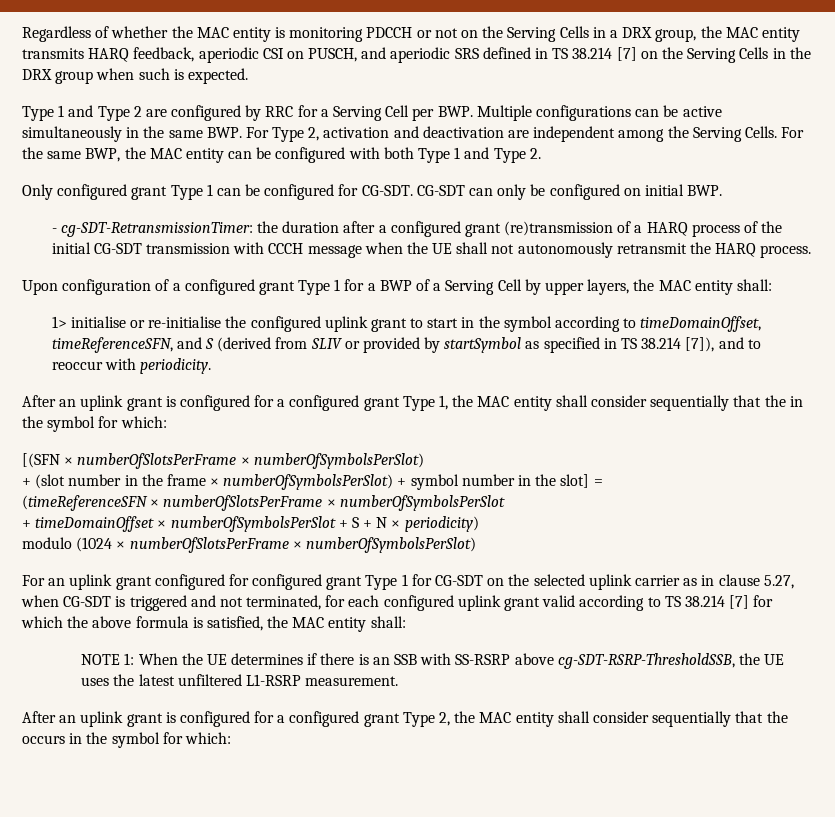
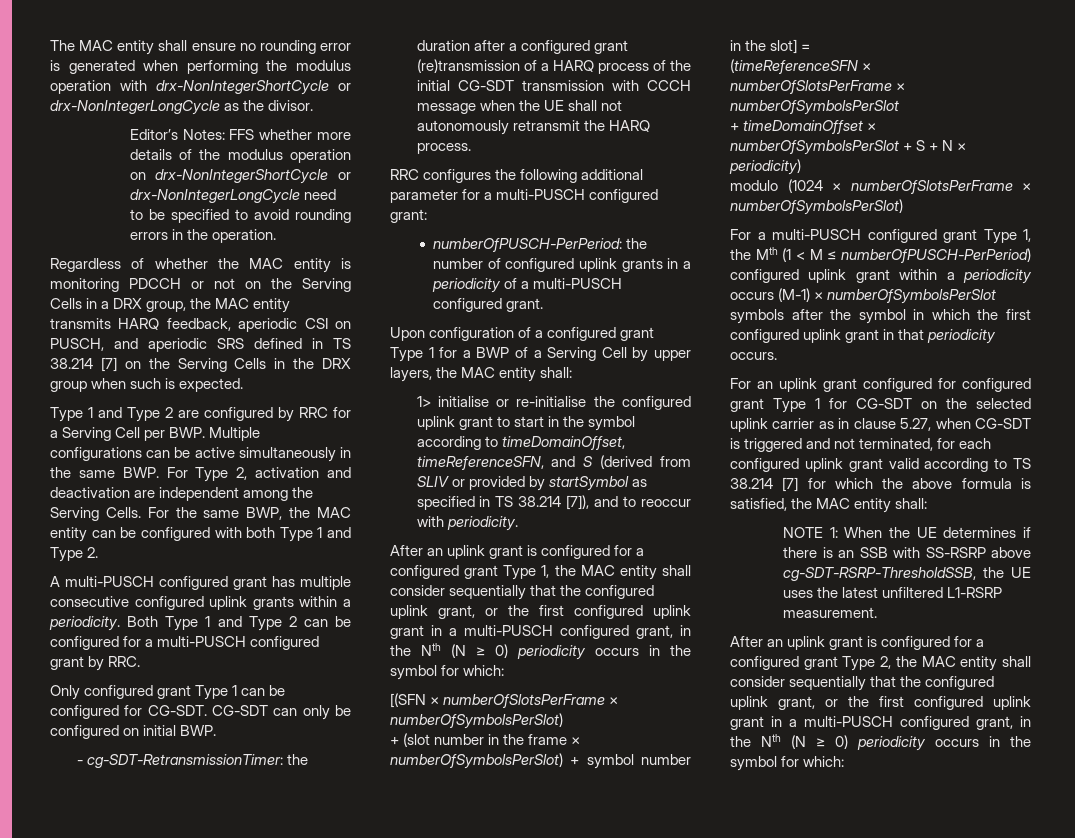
(22, 34) none -> [50,40,352,55] [50,60,351,74] [50,80,351,95] [50,100,314,115] [129,129,352,140] [129,149,352,163] [129,169,351,184] [129,189,336,204] [129,209,351,223] [129,229,276,243] The MAC entity shall ensure no rounding error is generated when performing the modulus operation with drx-NonIntegerShortCycle or drx-NonIntegerLongCycle as the divisor. // Editor’s Notes: FFS whether more details of the modulus operation on drx-NonIntegerShortCycle or drx-NonIntegerLongCycle need to be specified to avoid rounding errors in the operation. //
(541, 153) none -> [50,576,351,590] [50,596,351,610] [49,616,351,631] [50,636,320,650] [50,656,141,671] // A multi-PUSCH configured grant has multiple consecutive configured uplink grants within a periodicity. Both Type 1 and Type 2 can be configured for a multi-PUSCH configured grant by RRC.
(812, 251) none -> [390,169,644,183] [390,189,659,203] [390,209,427,223] [433,238,648,252] [433,258,691,272] [432,278,623,293] [433,298,544,312] // RRC configures the following additional parameter for a multi-PUSCH configured grant: // numberOfPUSCH-PerPeriod: the number of configured uplink grants in a periodicity of a multi-PUSCH configured grant.
(786, 401) none -> [585,585,655,599] [390,605,691,619] [390,625,691,639] [390,643,639,660] configured uplink grant, or the first configured uplink grant in a multi-PUSCH configured grant, in the Nth (N ≥ 0) periodicity occurs
(476, 545) none -> [730,229,1031,244] [730,247,1031,263] [730,269,1032,284] [730,288,997,304] [730,309,1031,324] [730,329,997,344] [730,352,777,360] // For a multi-PUSCH configured grant Type 1, the Mth (1 < M ≤ numberOfPUSCH-PerPeriod) configured uplink grant within a periodicity occurs (M-1) × numberOfSymbolsPerSlot symbols after the symbol in which the first configured uplink grant in that periodicity occurs.
(788, 717) none -> [925,676,995,690] [730,696,1031,710] [730,716,1031,730] [730,734,926,751] configured uplink grant, or the first configured uplink grant in a multi-PUSCH configured grant, in the Nth (N ≥ 0) periodicity

